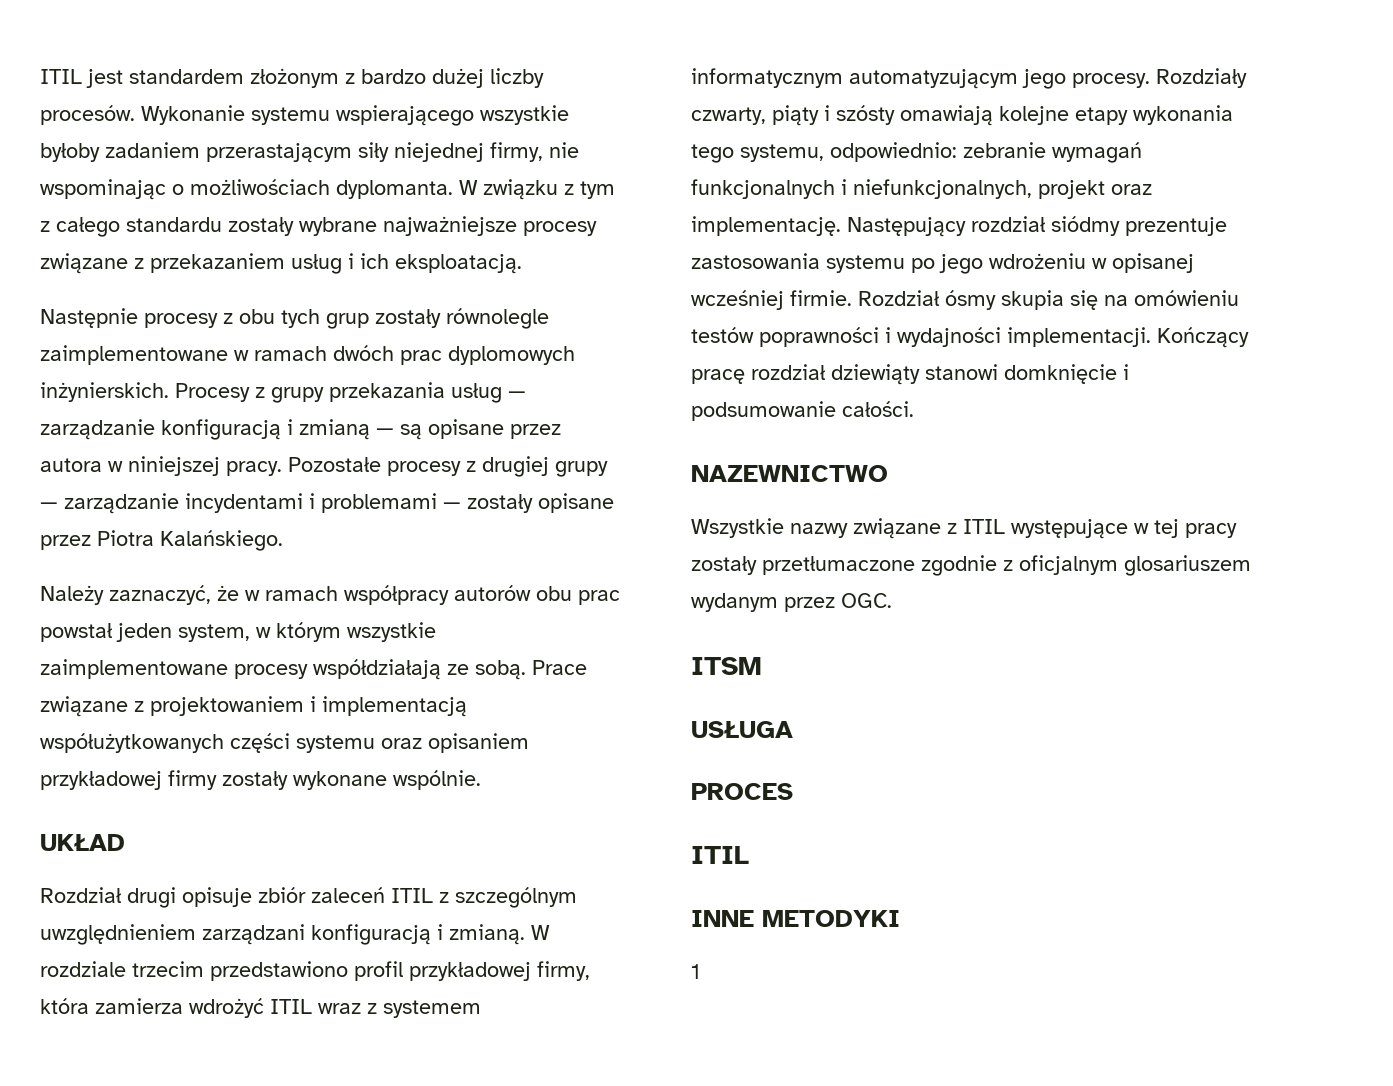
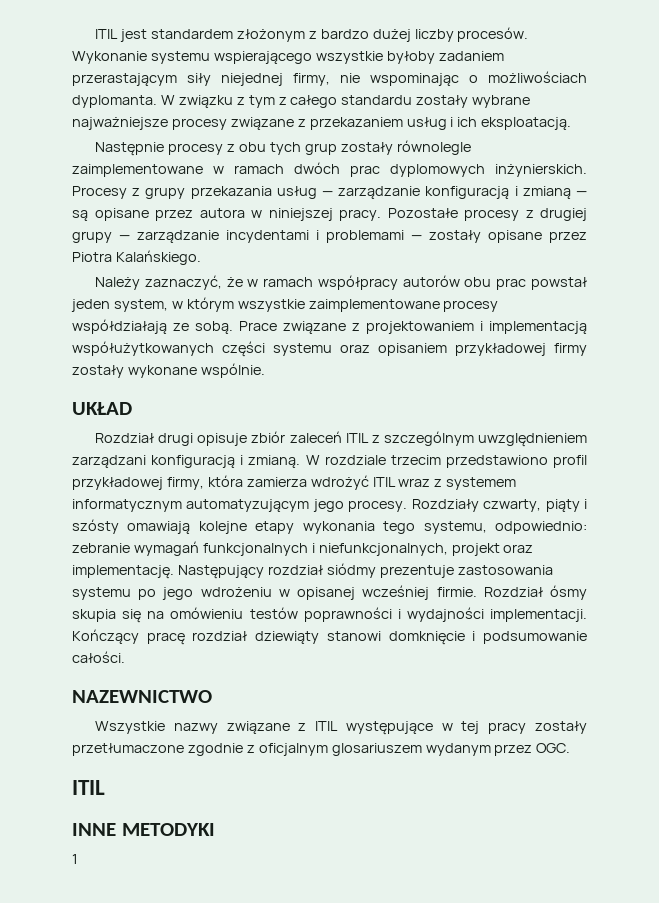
[691,657,762,675] [691,721,793,738] [691,783,793,800] // ITSM // USŁUGA // PROCES -> (571, 748) none

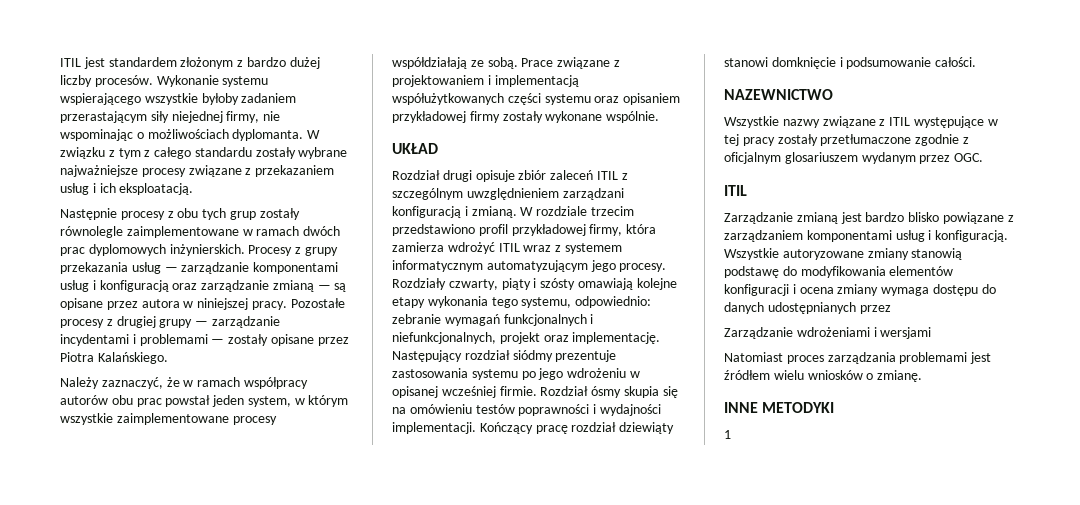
[425,186,518,199] konfiguracją i -> [253,262,339,274] [60,280,270,292] komponentami usług i konfiguracją oraz zarządzanie
(105, 787) none -> [724,212,1014,224] [724,230,1009,242] [724,248,963,260] [724,266,954,278] [724,284,996,296] [724,302,891,314] [724,327,932,339] [724,352,992,364] [724,370,923,382] // Zarządzanie zmianą jest bardzo blisko powiązane z zarządzaniem komponentami usług i konfiguracją. Wszystkie autoryzowane zmiany stanowią podstawę do modyfikowania elementów konfiguracji i ocena zmiany wymaga dostępu do danych udostępnianych przez // Zarządzanie wdrożeniami i wersjami // Natomiast proces zarządzania problemami jest źródłem wielu wniosków o zmianę.

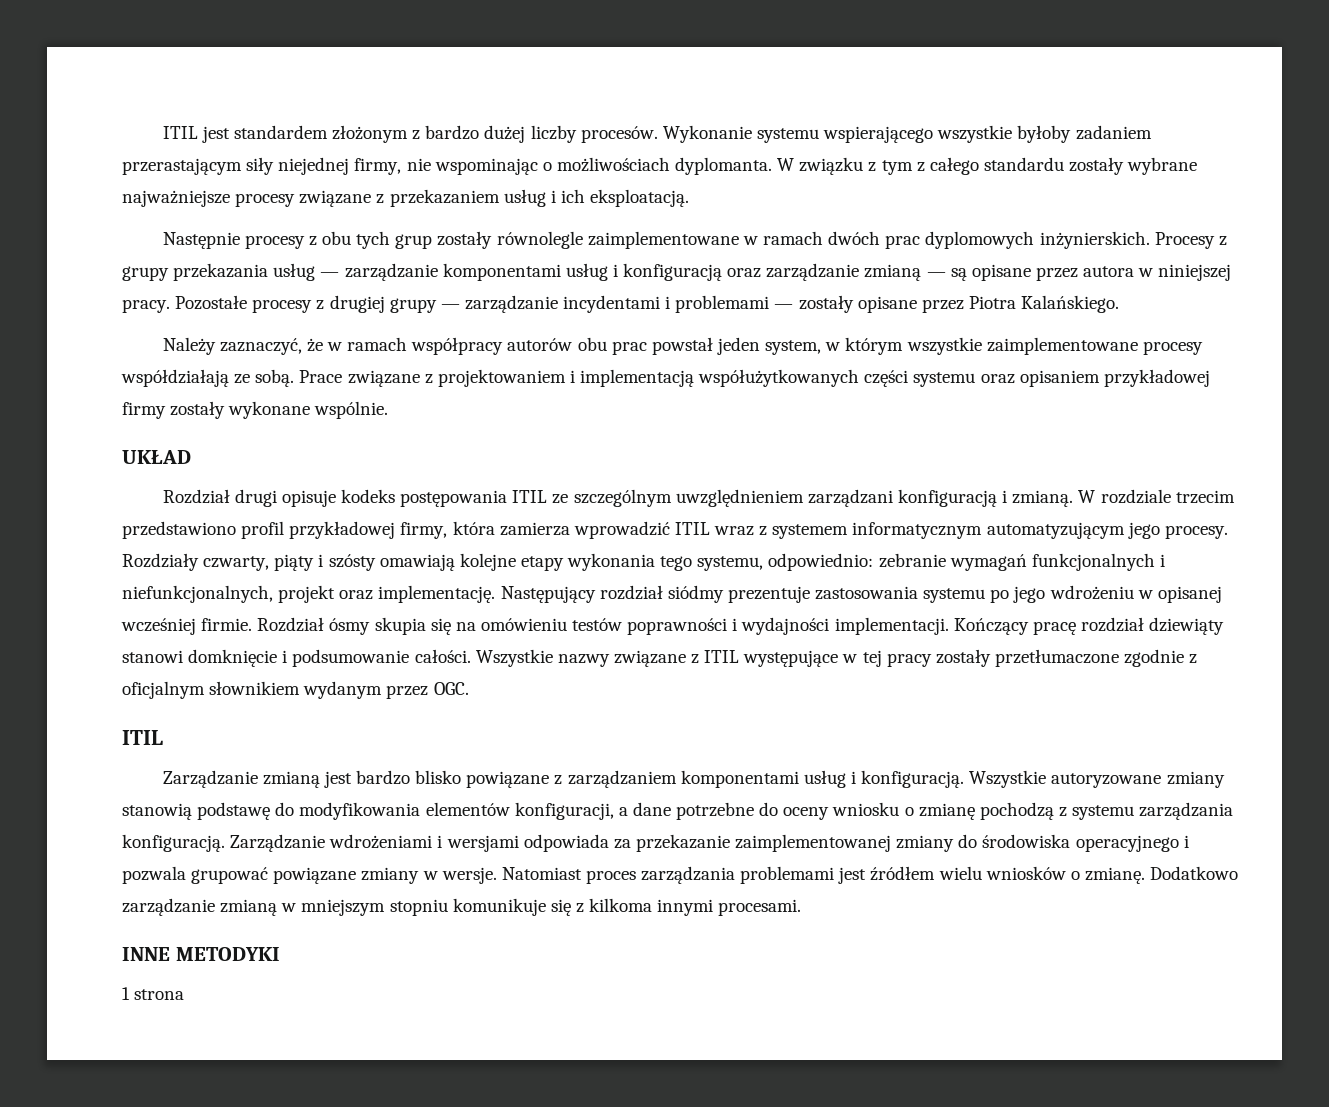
[518,170,628,180] zbiór zaleceń ITIL z -> [341,489,569,507] kodeks postępowania ITIL ze
[447,242,495,254] wdrożyć -> [573,521,670,539] wprowadzić
[724,89,833,100] // NAZEWNICTWO // -> (471, 656) none
[784,152,858,164] glosariuszem -> [209,681,301,695] słownikiem
[724,284,996,296] [724,302,891,314] [724,327,932,339] konfiguracji i ocena zmiany wymaga dostępu do danych udostępnianych przez // Zarządzanie wdrożeniami i wersjami // -> [514,802,1234,820] [122,834,1189,852] [122,866,497,884] konfiguracji, a dane potrzebne do oceny wniosku o zmianę pochodzą z systemu zarządzania konfiguracją. Zarządzanie wdrożeniami i wersjami odpowiada za przekazanie zaimplementowanej zmiany do środowiska operacyjnego i pozwala grupować powiązane zmiany w wersje.
(923, 376) none -> [1150,866,1239,880] [122,898,802,916] Dodatkowo zarządzanie zmianą w mniejszym stopniu komunikuje się z kilkoma innymi procesami.
(731, 434) none -> [134,989,185,1000] strona

